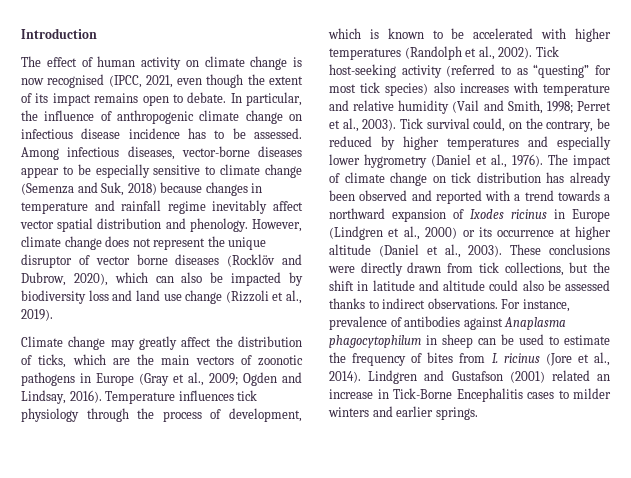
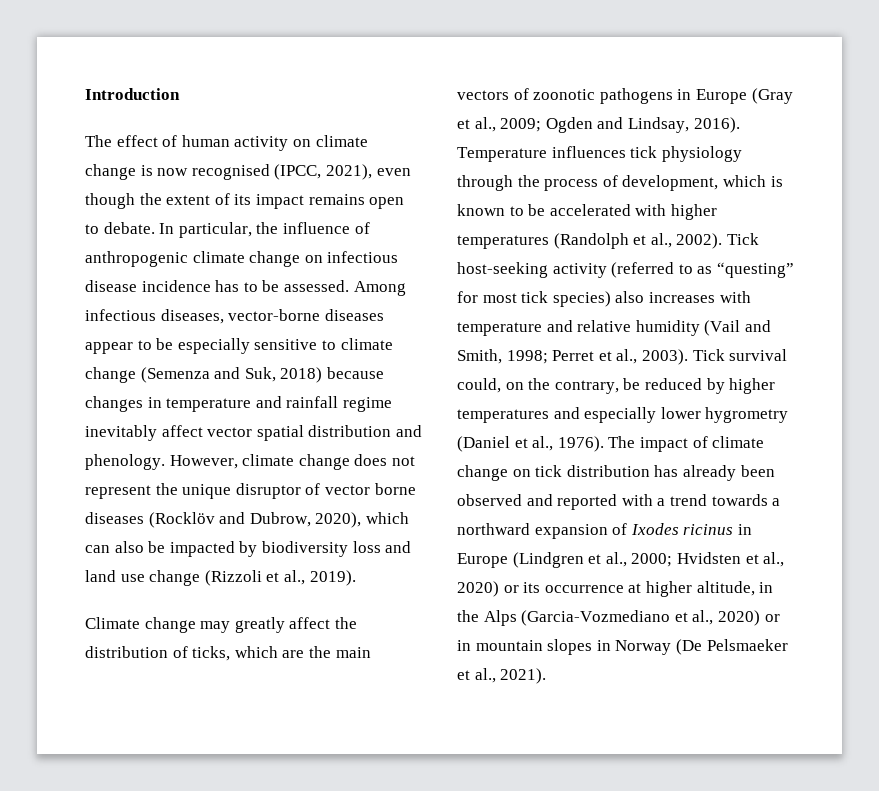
[145,75,173,88] 2021, -> [325,164,372,180] 2021),
[425,227,458,239] 2000) -> [631,552,785,567] [457,581,499,597] 2000; Hvidsten et al., 2020)
[329,244,610,258] [328,262,610,276] [329,280,610,291] [329,298,570,312] [329,316,567,330] [329,334,610,348] [329,352,610,366] [329,370,610,384] [329,388,611,402] [328,406,478,420] altitude (Daniel et al., 2003). These conclusions were directly drawn from tick collections, but the shift in latitude and altitude could also be assessed thanks to indirect observations. For instance, prevalence of antibodies against Anaplasma phagocytophilum in sheep can be used to estimate the frequency of bites from I. ricinus (Jore et al., 2014). Lindgren and Gustafson (2001) related an increase in Tick-Borne Encephalitis cases to milder winters and earlier springs. -> [696,581,774,596] [457,610,780,626] [457,639,788,655] [457,668,547,684] altitude, in the Alps (Garcia-Vozmediano et al., 2020) or in mountain slopes in Norway (De Pelsmaeker et al., 2021).

